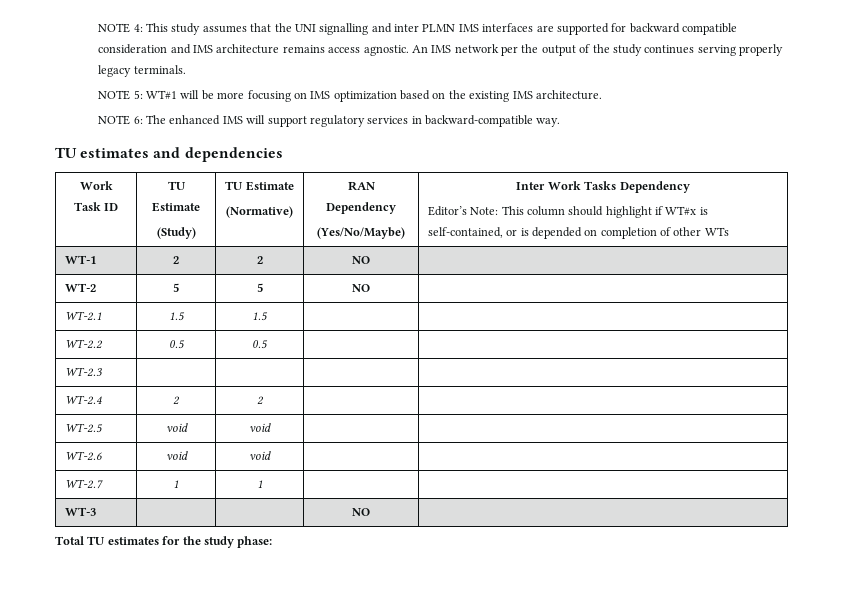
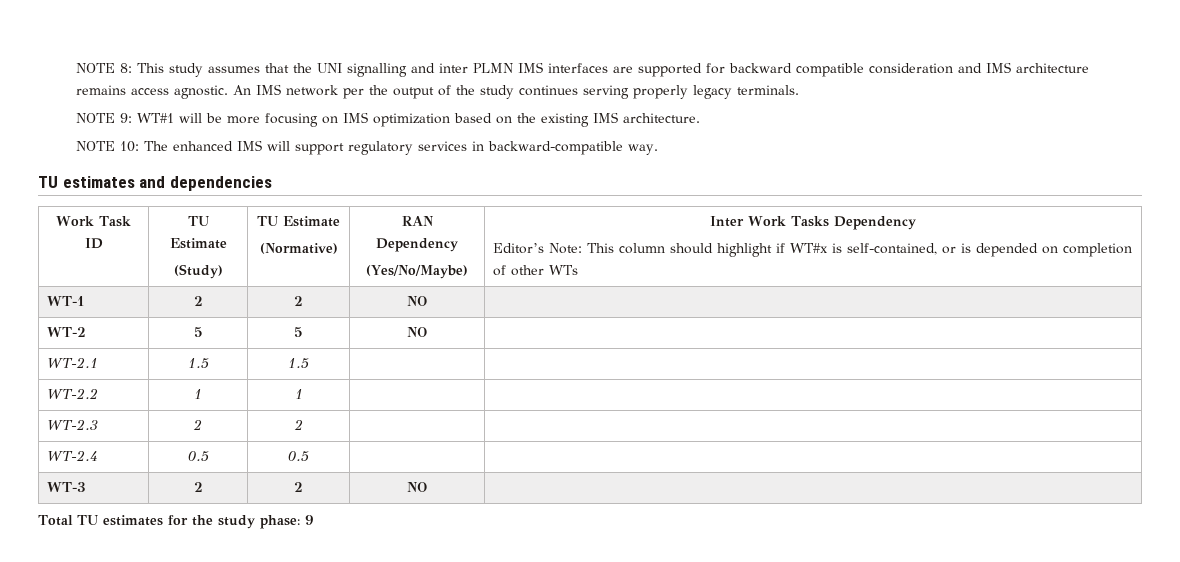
[98,23,143,33] NOTE 4: -> [76,63,133,73] NOTE 8:
[133,90,143,99] 5: -> [120,113,133,123] 9:
[133,116,143,124] 6: -> [120,141,140,152] 10:
[168,340,185,349] [252,340,268,349] 0.5 | 0.5 -> [194,389,202,399] [294,389,303,399] 1 | 1
[64,395,102,405] | | | // WT-2.4 | -> (99, 424) none
[64,423,103,433] [165,423,188,432] [249,423,271,432] [64,451,102,461] [165,451,188,460] [249,451,271,460] [64,479,103,489] [173,480,179,488] [256,480,263,488] WT-2.5 | void | void | | // WT-2.6 | void | void | | // WT-2.7 | 1 | 1 -> [47,450,99,461] [187,451,209,462] [288,451,309,462] WT-2.4 | 0.5 | 0.5
(96, 511) | -> [193,482,203,492] [294,482,303,492] 2 | 2
(273, 542) none -> [304,515,314,525] 9

